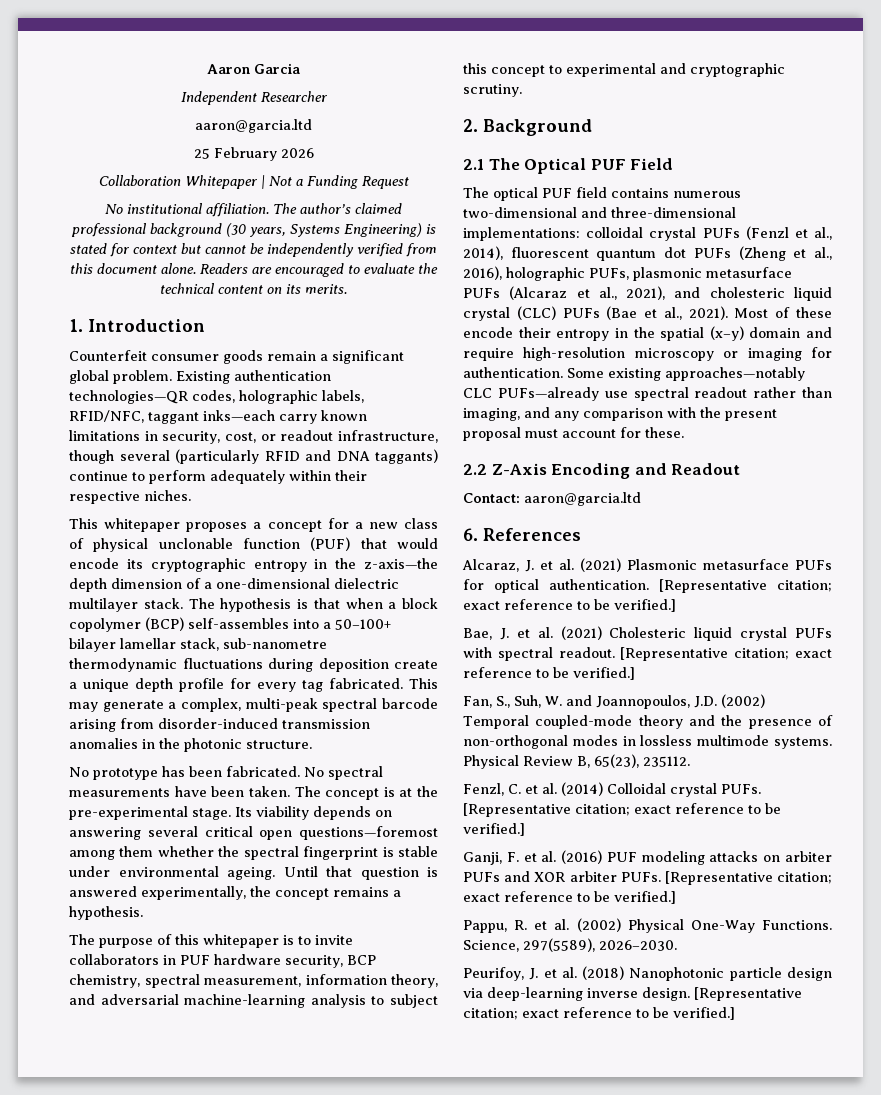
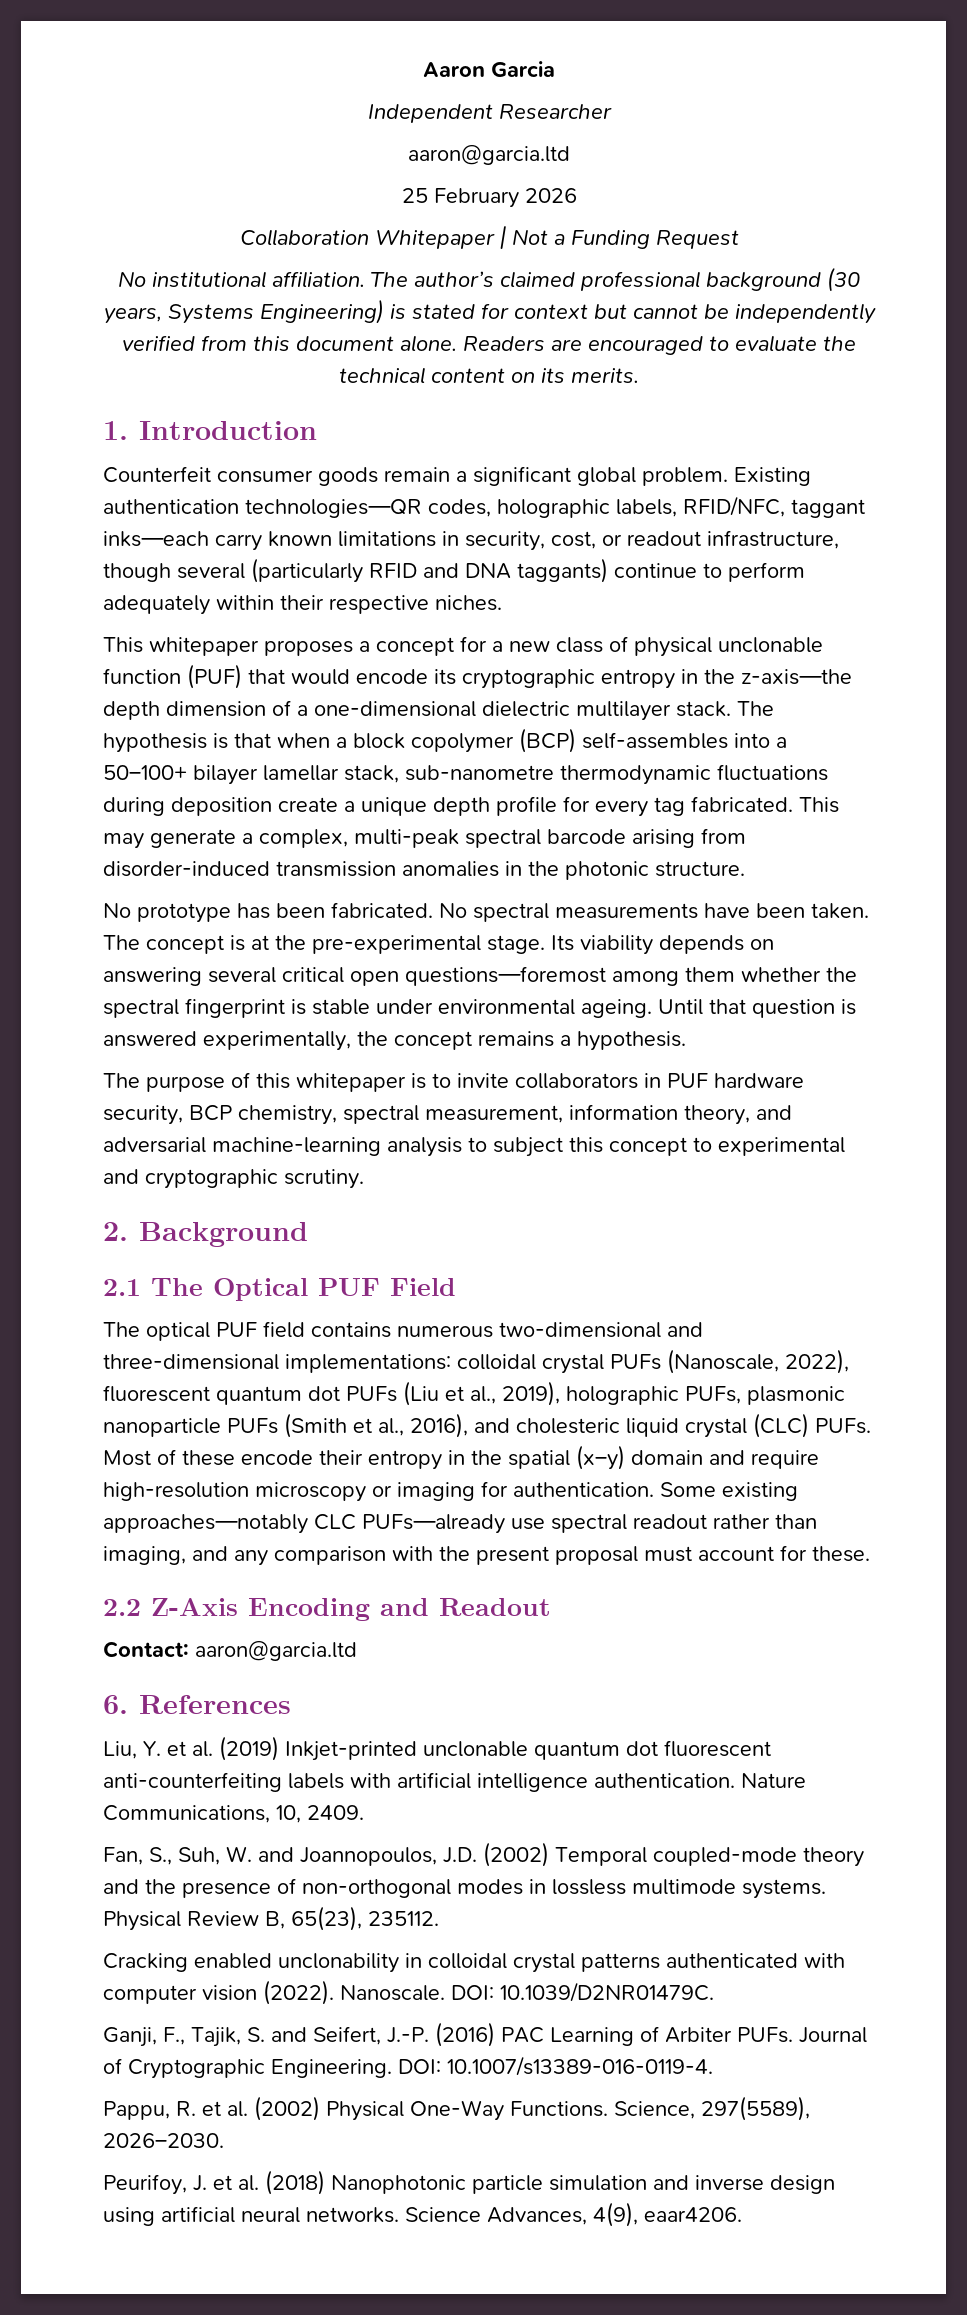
[745,226,832,240] [463,246,832,261] [463,266,792,281] [463,286,666,300] (Fenzl et al., 2014), fluorescent quantum dot PUFs (Zheng et al., 2016), holographic PUFs, plasmonic metasurface PUFs (Alcaraz et al., 2021), -> [667,1349,849,1374] [103,1381,845,1406] [103,1413,468,1438] (Nanoscale, 2022), fluorescent quantum dot PUFs (Liu et al., 2019), holographic PUFs, plasmonic nanoparticle PUFs (Smith et al., 2016),
[562,306,728,320] PUFs (Bae et al., 2021). -> [815,1418,871,1434] PUFs.
[462,558,832,572] [463,579,832,593] [463,599,676,612] [463,626,832,641] [463,647,832,661] [463,667,635,680] Alcaraz, J. et al. (2021) Plasmonic metasurface PUFs for optical authentication. [Representative citation; exact reference to be verified.] // Bae, J. et al. (2021) Cholesteric liquid crystal PUFs with spectral readout. [Representative citation; exact reference to be verified.] -> [103,1736,771,1761] [103,1772,806,1792] [103,1805,364,1823] Liu, Y. et al. (2019) Inkjet-printed unclonable quantum dot fluorescent anti-counterfeiting labels with artificial intelligence authentication. Nature Communications, 10, 2409.
[463,782,761,797] [463,803,781,817] [463,823,525,836] [463,850,832,865] [463,871,832,885] [463,891,676,904] Fenzl, C. et al. (2014) Colloidal crystal PUFs. [Representative citation; exact reference to be verified.] // Ganji, F. et al. (2016) PUF modeling attacks on arbiter PUFs and XOR arbiter PUFs. [Representative citation; exact reference to be verified.] -> [103,1953,845,1973] [103,1980,714,2005] [103,2022,867,2047] [103,2056,713,2079] Cracking enabled unclonability in colloidal crystal patterns authenticated with computer vision (2022). Nanoscale. DOI: 10.1039/D2NR01479C. // Ganji, F., Tajik, S. and Seifert, J.-P. (2016) PAC Learning of Arbiter PUFs. Journal of Cryptographic Engineering. DOI: 10.1007/s13389-016-0119-4.
[787,967,832,981] [463,987,802,1001] [463,1007,735,1020] design via deep-learning inverse design. [Representative citation; exact reference to be verified.] -> [549,2175,835,2194] [103,2202,742,2227] simulation and inverse design using artificial neural networks. Science Advances, 4(9), eaar4206.

